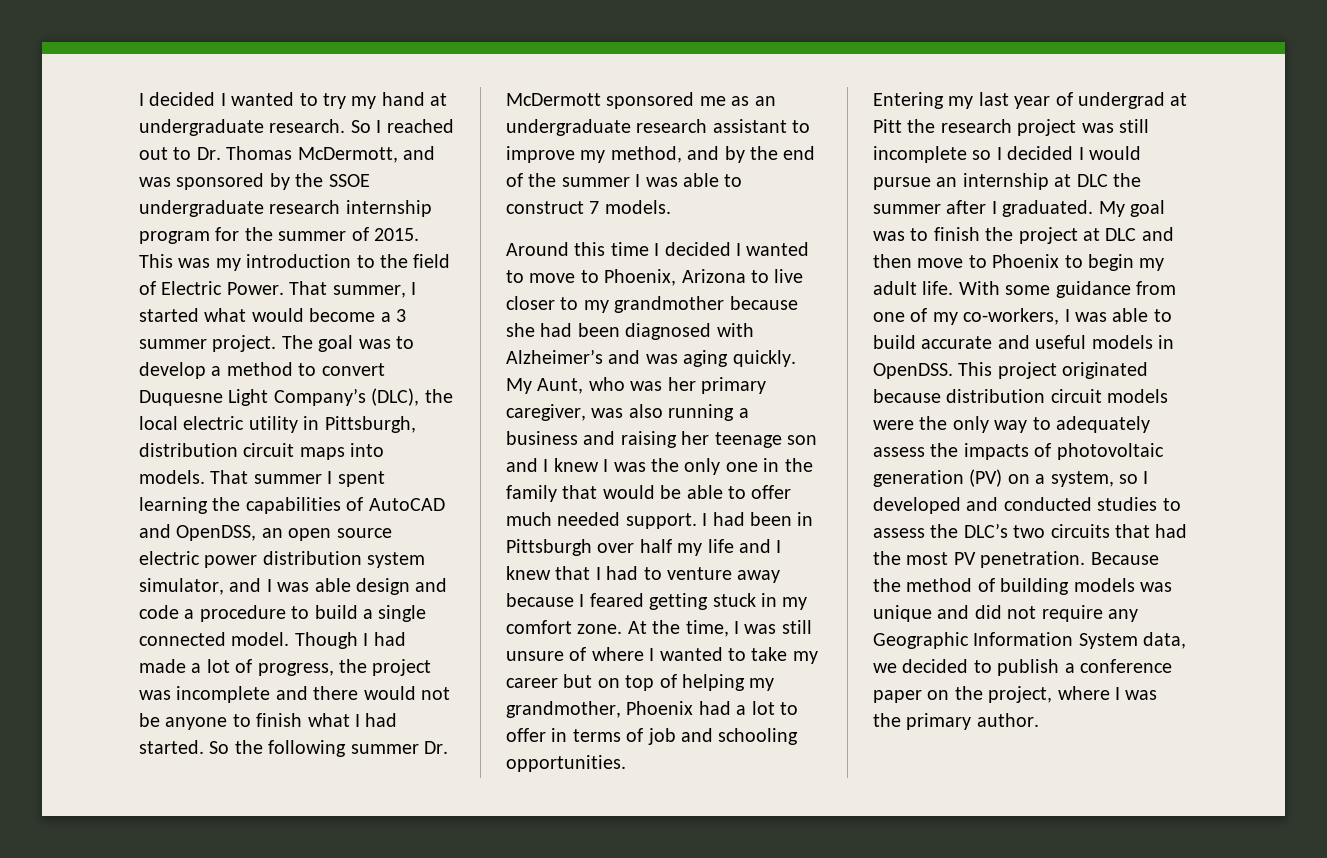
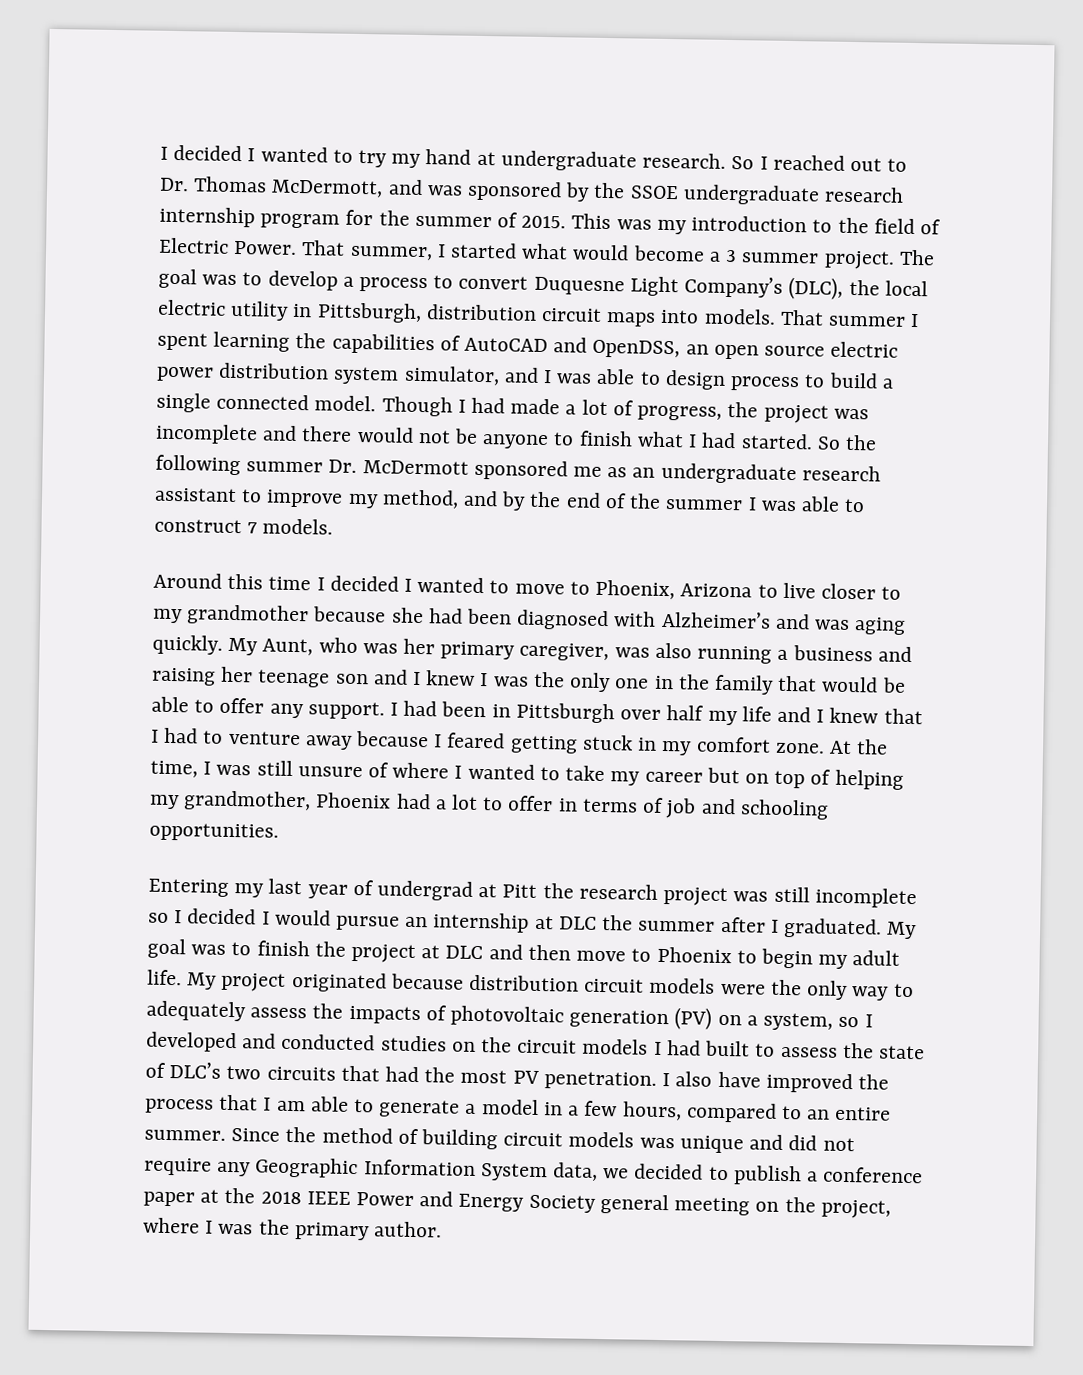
[226,362,293,376] method -> [359,276,429,293] process
[356,578,448,595] [139,605,286,622] design and code a procedure -> [639,369,801,392] to design process
[506,512,621,526] much needed -> [269,703,304,719] any
[958,281,1176,298] [873,308,1172,325] [873,335,1174,349] [873,362,993,379] With some guidance from one of my co-workers, I was able to build accurate and useful models in OpenDSS. This -> [187,972,218,990] My
(1158, 504) none -> [451,1037,751,1057] on the circuit models I had built
(959, 531) none -> [878,1045,925,1060] [145,1062,166,1078] state of
[1090,552,1159,565] Because -> [662,1071,889,1094] [145,1094,892,1123] [144,1128,281,1142] I also have improved the process that I am able to generate a model in a few hours, compared to an entire summer. Since
(1070, 586) none -> [503,1132,564,1147] circuit
(922, 696) none -> [200,1187,751,1216] at the 2018 IEEE Power and Energy Society general meeting

